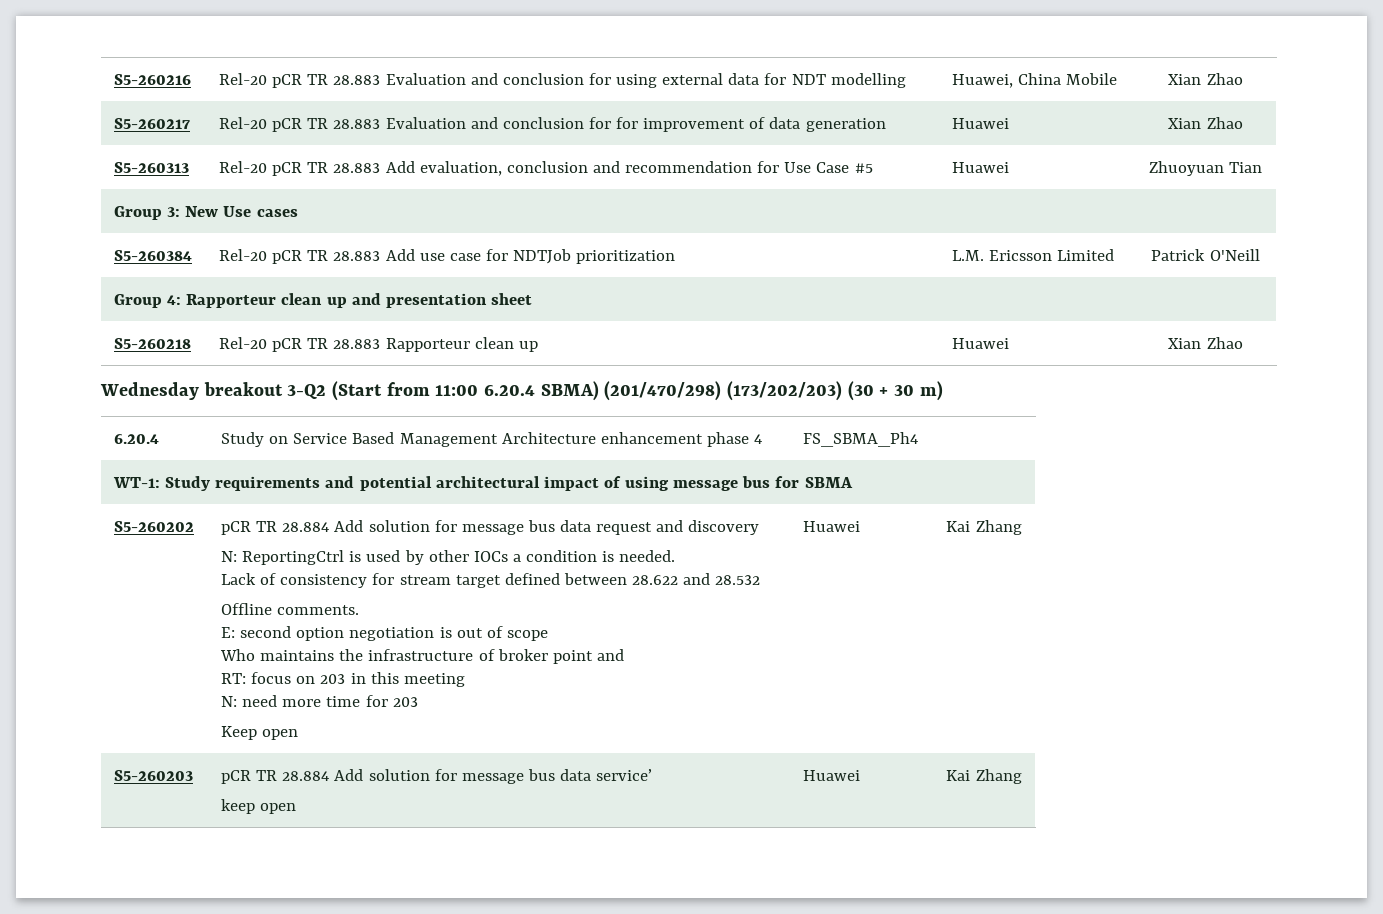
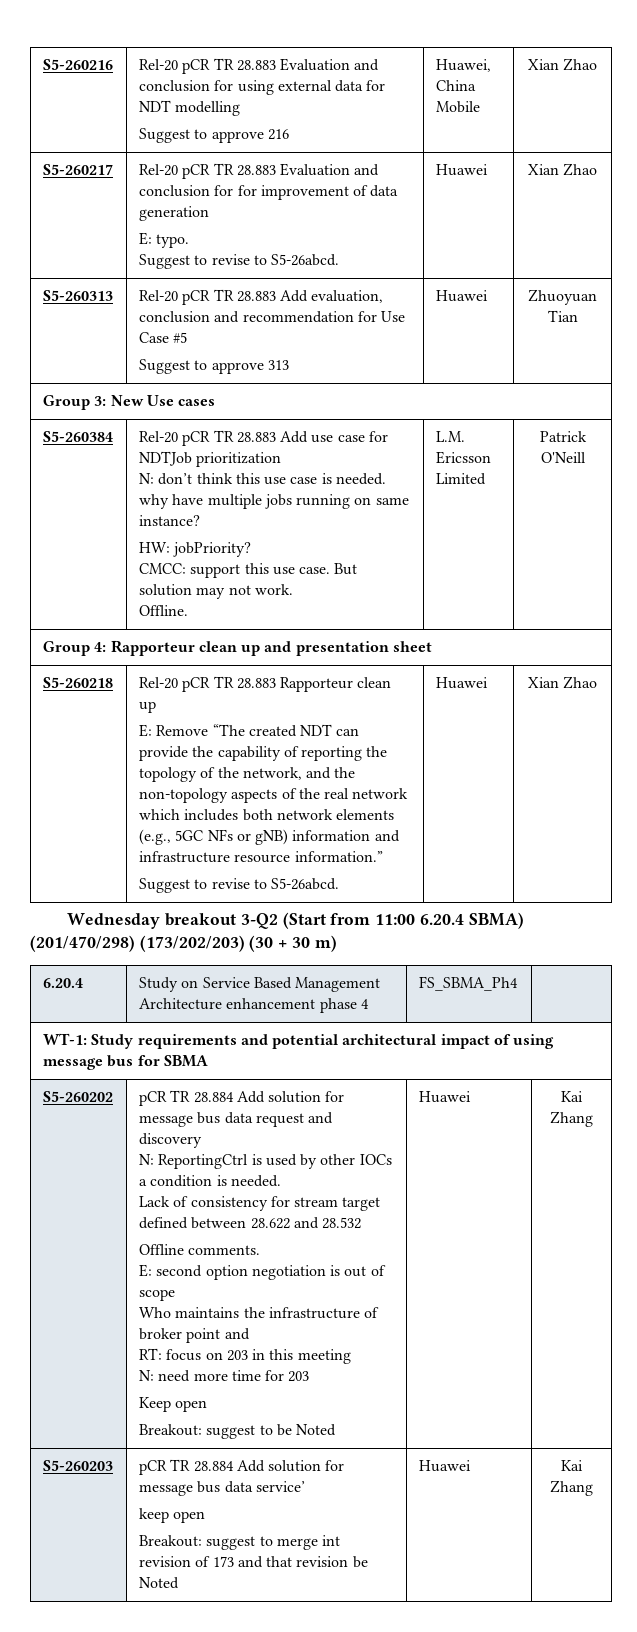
(906, 80) none -> [138,128,289,143] // Suggest to approve 216
(886, 125) none -> [138,232,190,248] [138,254,340,269] // E: typo. // Suggest to revise to S5-26abcd.
(873, 168) none -> [138,359,289,374] // Suggest to approve 313
(676, 257) none -> [138,473,387,485] [138,494,409,509] [138,515,200,526] [138,542,252,557] [138,563,358,578] [138,584,293,599] [138,605,188,616] // N: don’t think this use case is needed. why have multiple jobs running on same instance? // HW: jobPriority? // CMCC: support this use case. But solution may not work. // Offline.
(538, 346) none -> [138,724,360,737] [138,746,388,761] [138,767,356,782] [138,788,409,803] [138,809,395,821] [138,829,400,845] [138,851,383,863] [138,878,340,893] // E: Remove “The created NDT can provide the capability of reporting the topology of the network, and the non-topology aspects of the real network which includes both network elements (e.g., 5GC NFs or gNB) information and infrastructure resource information.” // Suggest to revise to S5-26abcd.
(299, 734) none -> [138,1424,337,1439] // Breakout: suggest to be Noted
(297, 808) none -> [138,1535,341,1550] [138,1556,368,1568] [138,1577,179,1589] // Breakout: suggest to merge int revision of 173 and that revision be Noted

